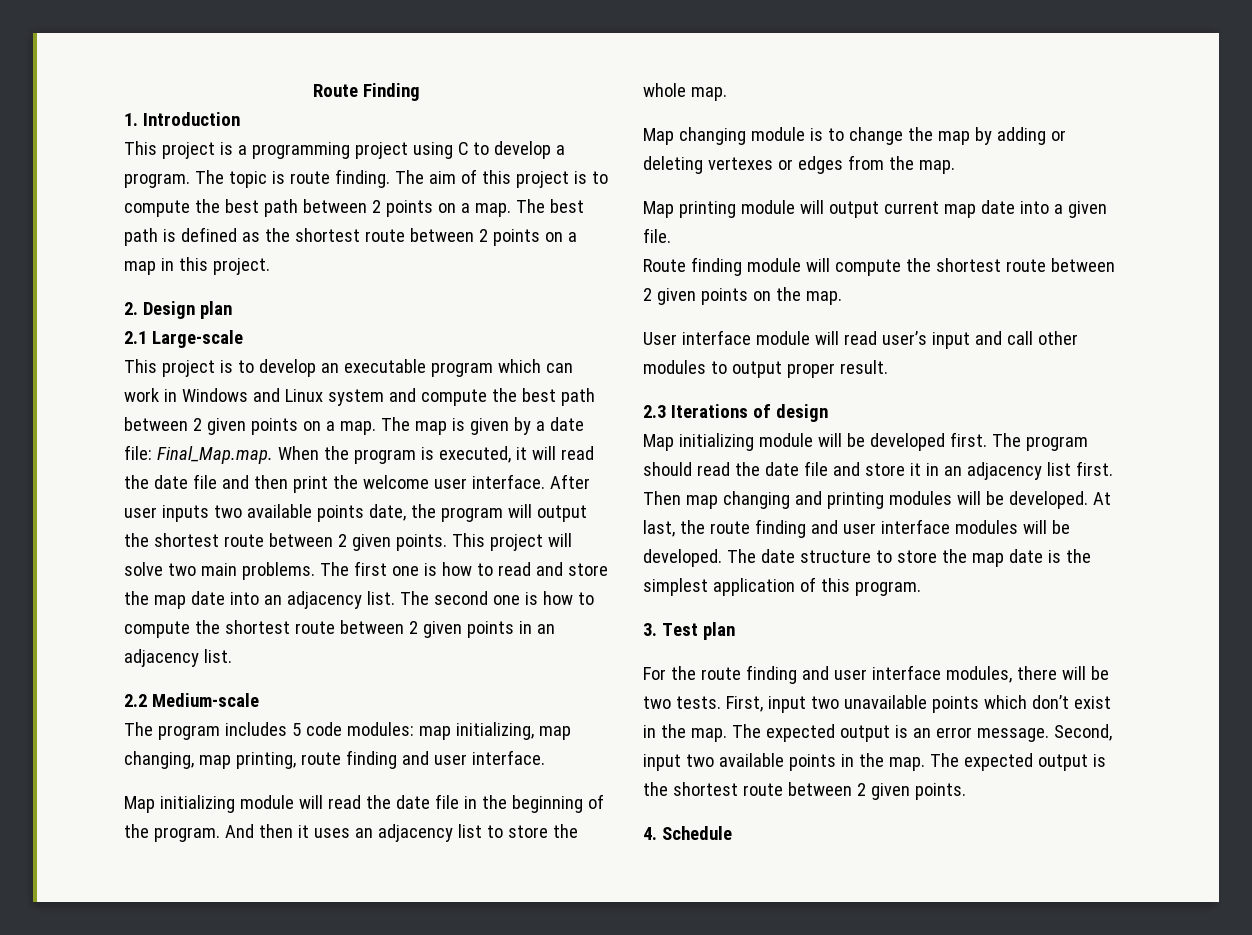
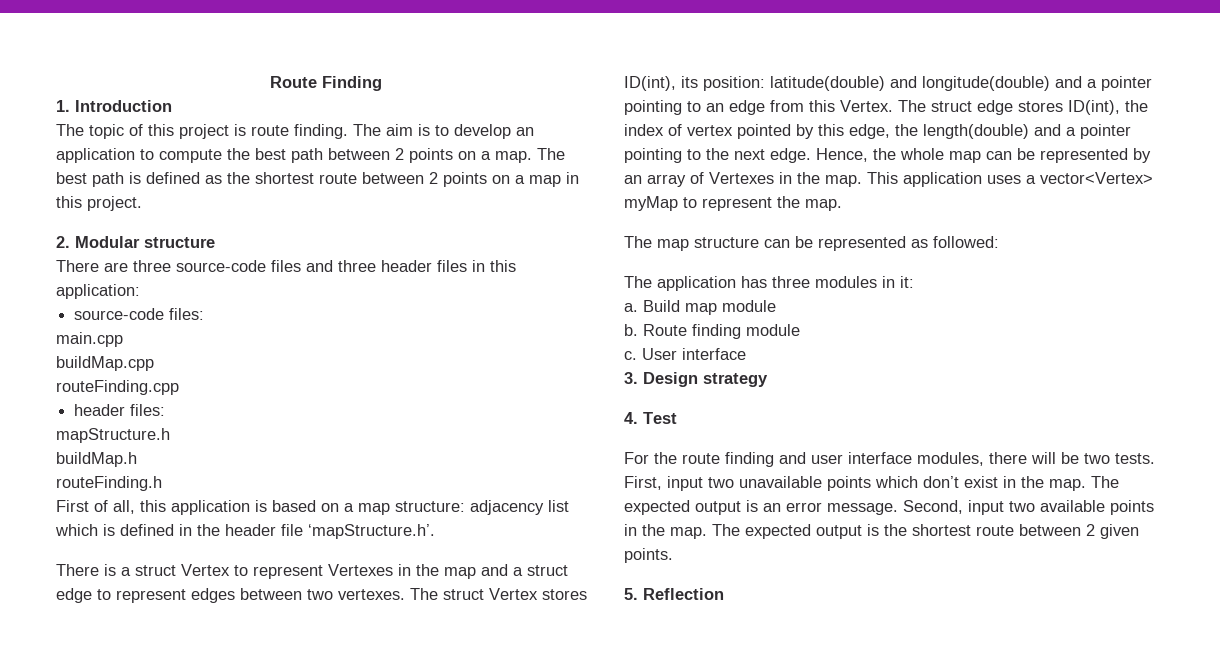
[124,141,565,159] [124,170,267,188] This project is a programming project using C to develop a program. The topic -> [56,124,229,139] The topic of this project
[460,169,587,188] of this project is -> [418,124,534,139] [56,148,135,163] is to develop an application
[142,301,232,319] [124,330,243,348] [124,359,573,377] [124,388,595,406] [124,417,584,435] [124,445,594,464] [124,474,590,493] [124,504,587,522] [124,533,572,551] [124,561,608,580] [124,591,594,609] [124,620,555,638] [124,649,232,667] [124,693,259,707] [124,722,571,740] [124,750,545,769] [124,794,604,813] [124,824,578,842] [643,83,727,101] [643,127,1066,145] [643,155,955,174] [643,200,1107,218] [643,228,671,243] [643,257,1115,276] [643,287,842,305] [643,330,1078,349] [643,360,888,378] [643,404,828,422] [643,432,1088,451] [643,461,1113,480] [643,491,1111,509] [643,519,1070,538] [643,549,1091,567] [643,577,921,596] [643,623,657,636] Design plan // 2.1 Large-scale // This project is to develop an executable program which can work in Windows and Linux system and compute the best path between 2 given points on a map. The map is given by a date file: Final_Map.map. When the program is executed, it will read the date file and then print the welcome user interface. After user inputs two available points date, the program will output the shortest route between 2 given points. This project will solve two main problems. The first one is how to read and store the map date into an adjacency list. The second one is how to compute the shortest route between 2 given points in an adjacency list. // 2.2 Medium-scale // The program includes 5 code modules: map initializing, map changing, map printing, route finding and user interface. // Map initializing module will read the date file in the beginning of the program. And then it uses an adjacency list to store the whole map. // Map changing module is to change the map by adding or deleting vertexes or edges from the map. // Map printing module will output current map date into a given file. // Route finding module will compute the shortest route between 2 given points on the map. // User interface module will read user’s input and call other modules to output proper result. // 2.3 Iterations of design // Map initializing module will be developed first. The program should read the date file and store it in an adjacency list first. Then map changing and printing modules will be developed. At last, the route finding and user interface modules will be developed. The date structure to store the map date is the simplest application of this program. // 3. -> [75,236,215,248] [56,260,516,272] [56,284,140,299] [74,308,205,320] [56,332,123,347] [56,356,154,371] [56,380,179,395] [74,404,166,416] [56,428,170,443] [56,452,137,467] [56,476,162,491] [56,500,569,515] [55,524,435,539] [56,564,568,579] [56,588,587,603] [624,76,1152,91] [624,100,1148,115] [624,124,1131,139] [624,148,1151,163] [624,172,1153,187] [624,196,842,211] [624,236,999,251] [624,276,914,291] [624,300,776,315] [624,324,800,339] [624,348,746,360] [624,372,768,387] [624,412,638,424] Modular structure // There are three source-code files and three header files in this application: // source-code files: // main.cpp // buildMap.cpp // routeFinding.cpp // header files: // mapStructure.h // buildMap.h // routeFinding.h // First of all, this application is based on a map structure: adjacency list which is defined in the header file ‘mapStructure.h’. // There is a struct Vertex to represent Vertexes in the map and a struct edge to represent edges between two vertexes. The struct Vertex stores ID(int), its position: latitude(double) and longitude(double) and a pointer pointing to an edge from this Vertex. The struct edge stores ID(int), the index of vertex pointed by this edge, the length(double) and a pointer pointing to the next edge. Hence, the whole map can be represented by an array of Vertexes in the map. This application uses a vector<Vertex> myMap to represent the map. // The map structure can be represented as followed: // The application has three modules in it: // a. Build map module // b. Route finding module // c. User interface // 3. Design strategy // 4.
[702,622,735,640] plan -> (677, 418) none
[643,826,732,840] 4. Schedule -> [624,588,724,600] 5. Reflection

